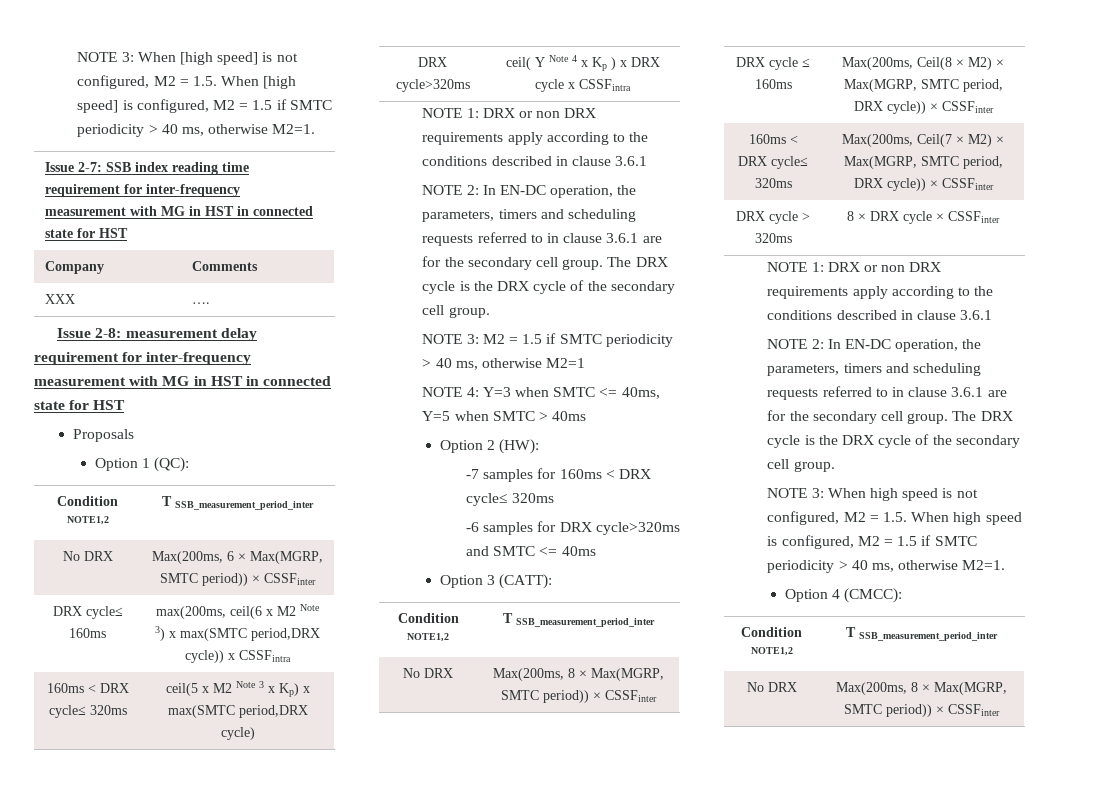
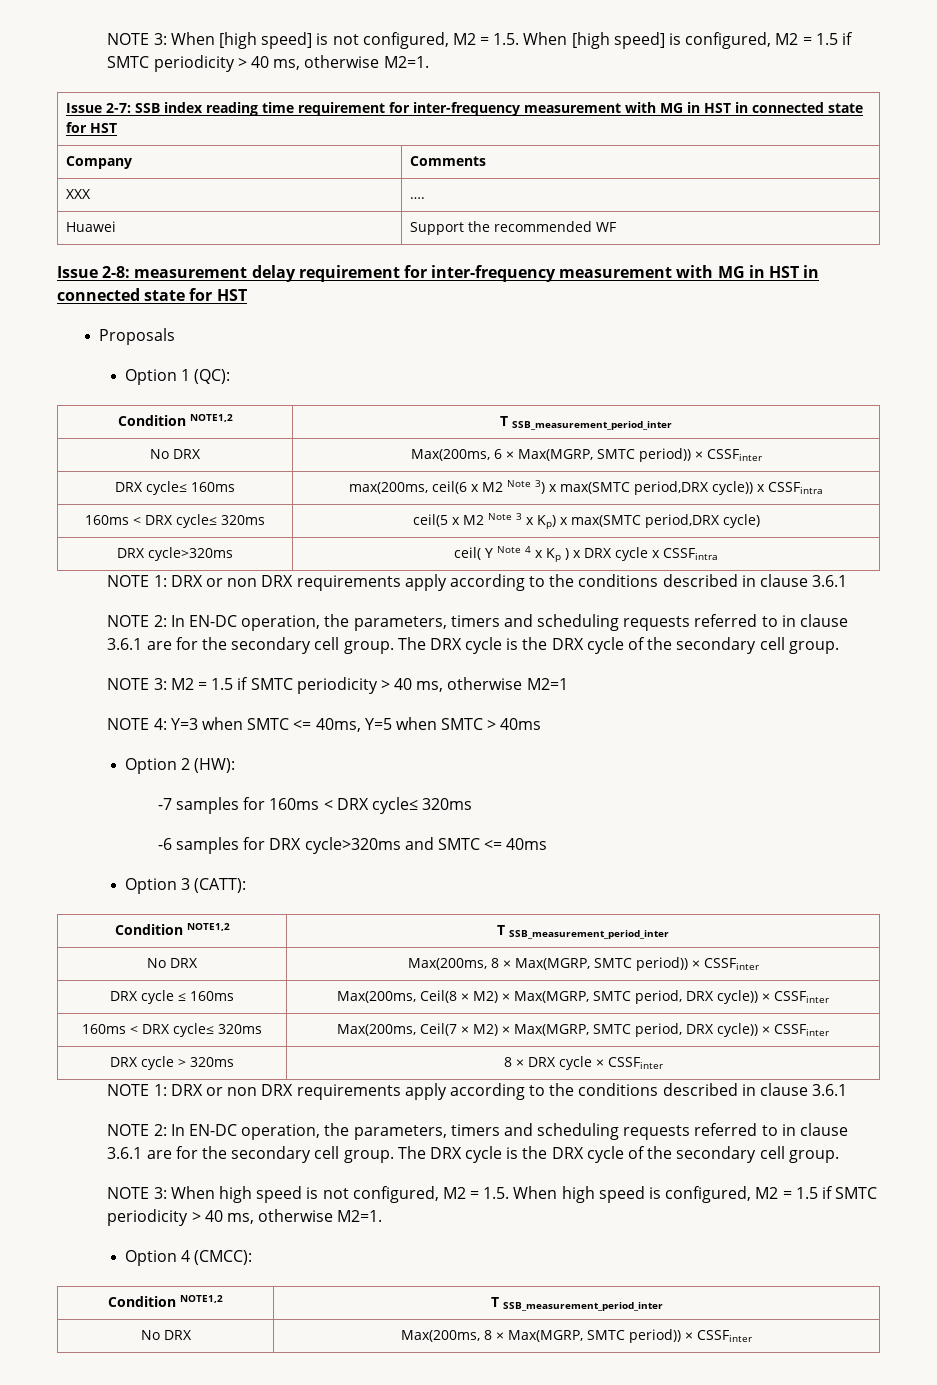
(211, 303) none -> [65,221,116,232] [409,221,616,235] // Huawei | Support the recommended WF

